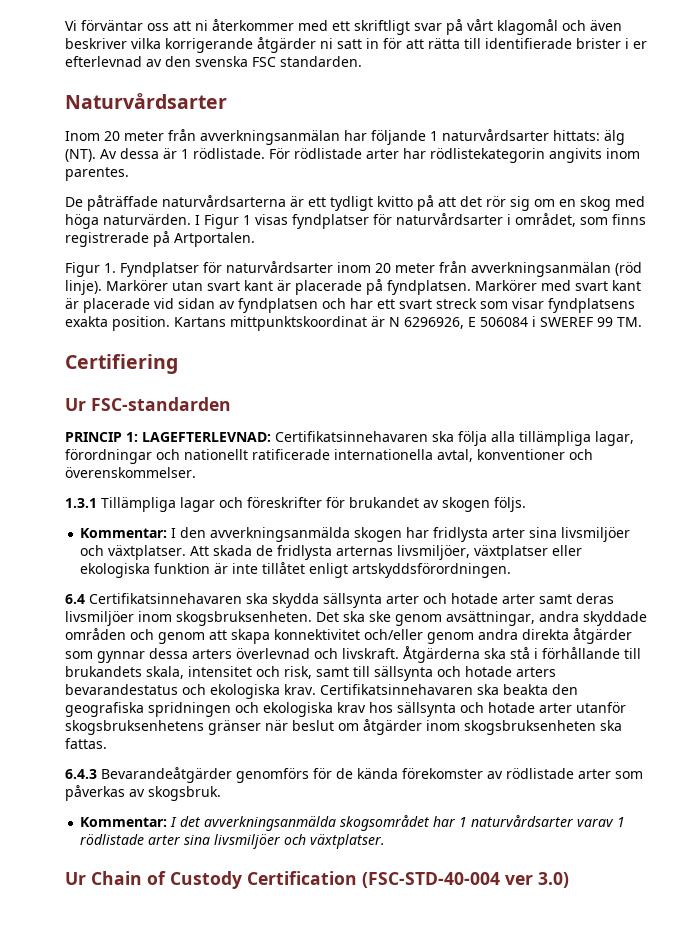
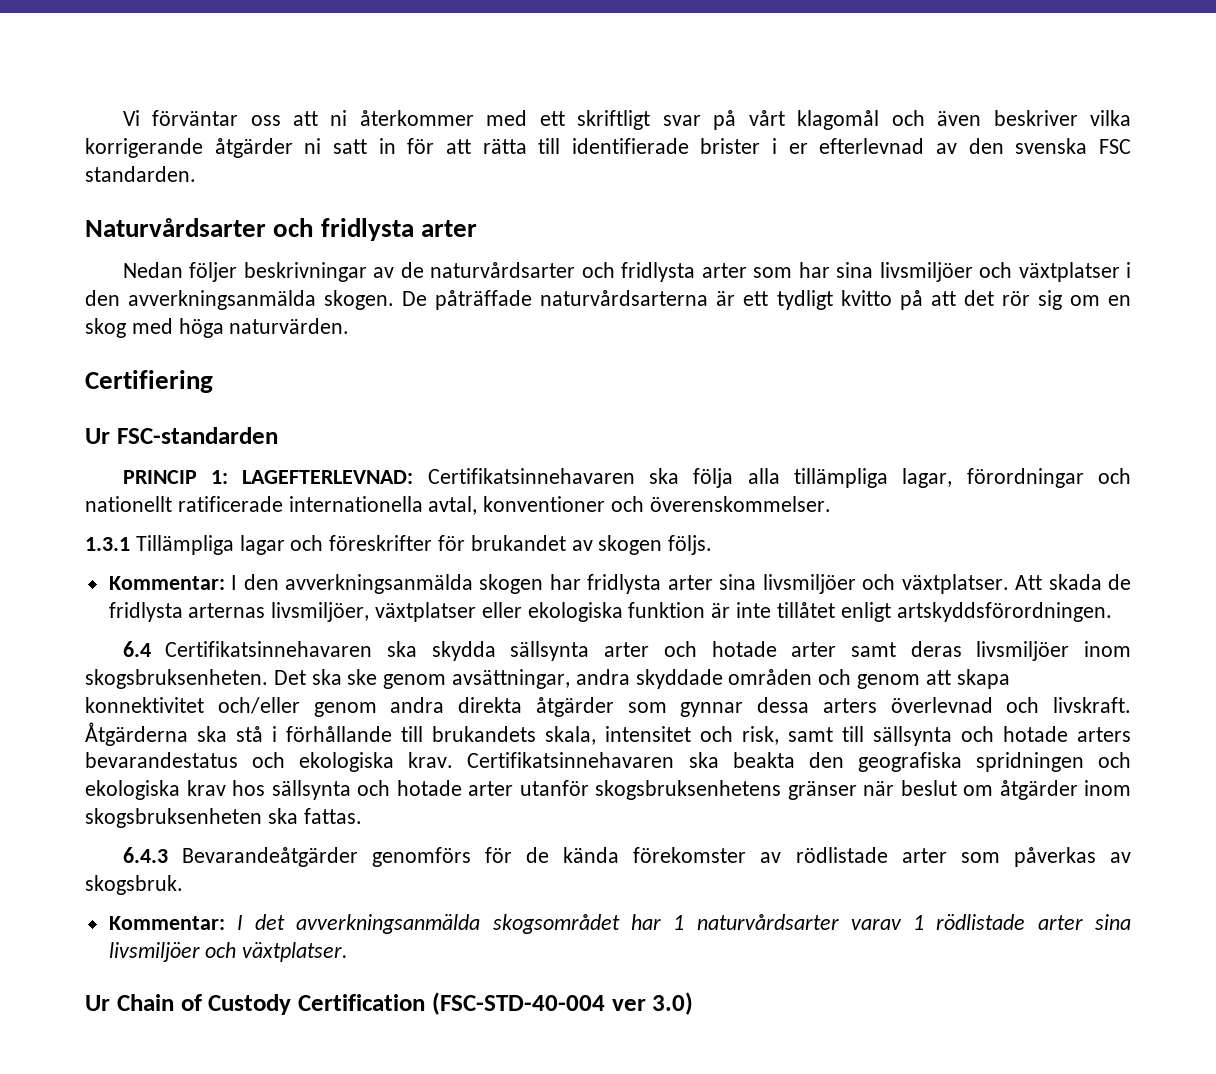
[65,129,625,145] [65,148,640,163] [65,167,129,181] // Inom 20 meter från avverkningsanmälan har följande 1 naturvårdsarter hittats: älg (NT). Av dessa är 1 rödlistade. För rödlistade arter har rödlistekategorin angivits inom parentes. // -> [273,218,477,241] [122,262,1132,282] [85,290,395,310] och fridlysta arter // Nedan följer beskrivningar av de naturvårdsarter och fridlysta arter som har sina livsmiljöer och växtplatser i den avverkningsanmälda skogen.
[195,213,646,229] [65,231,255,247] [65,261,642,277] [65,279,641,295] [65,298,635,313] [65,316,642,331] I Figur 1 visas fyndplatser för naturvårdsarter i området, som finns registrerade på Artportalen. // Figur 1. Fyndplatser för naturvårdsarter inom 20 meter från avverkningsanmälan (röd linje). Markörer utan svart kant är placerade på fyndplatsen. Markörer med svart kant är placerade vid sidan av fyndplatsen och har ett svart streck som visar fyndplatsens exakta position. Kartans mittpunktskoordinat är N 6296926, E 506084 i SWEREF 99 TM. -> (350, 326) none

